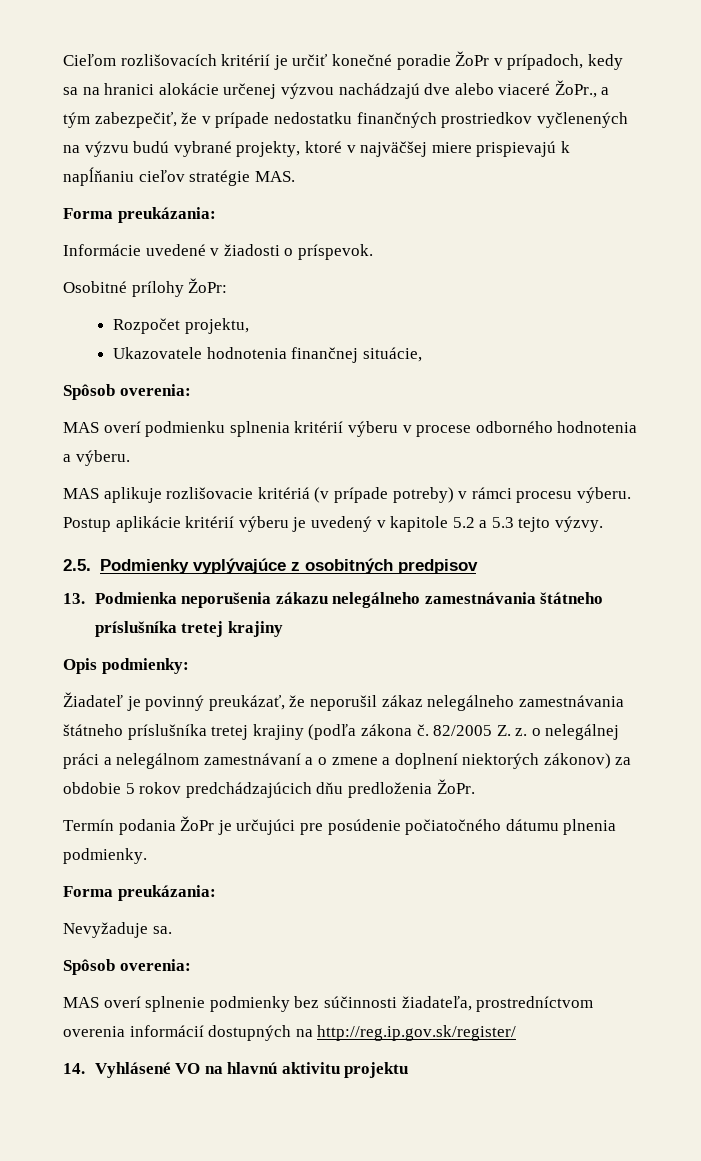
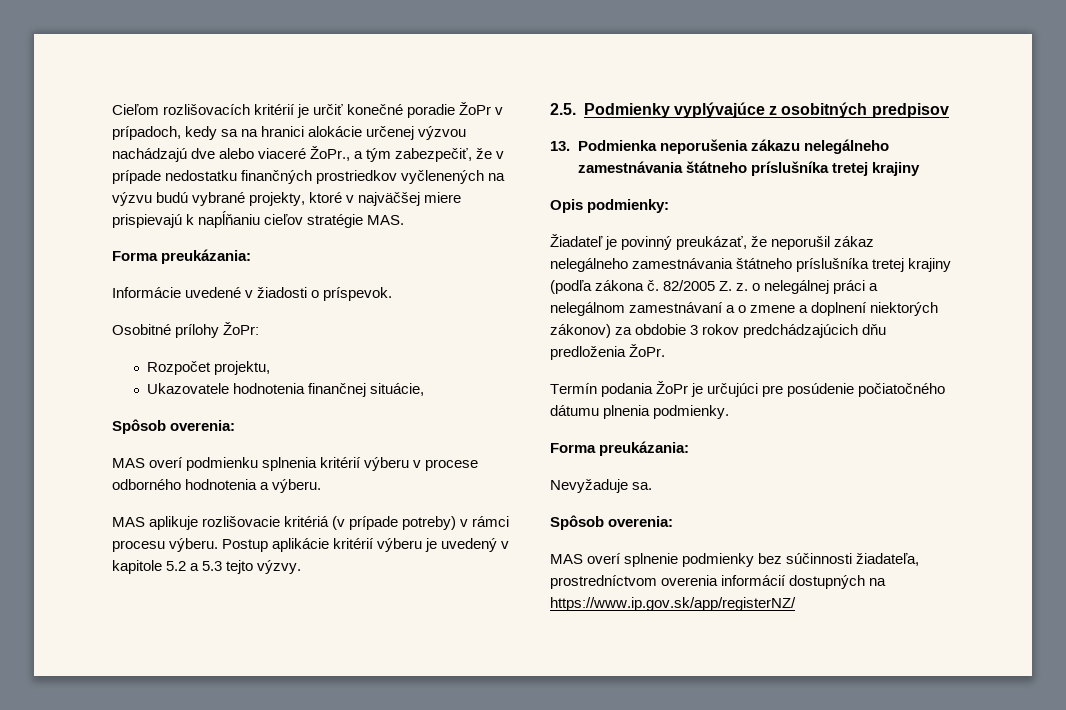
[125,783,135,794] 5 -> [690,325,699,335] 3
[317,1025,517,1041] [63,1062,409,1078] http://reg.ip.gov.sk/register/ // 14. Vyhlásené VO na hlavnú aktivitu projektu -> [550,597,796,611] https://www.ip.gov.sk/app/registerNZ/

